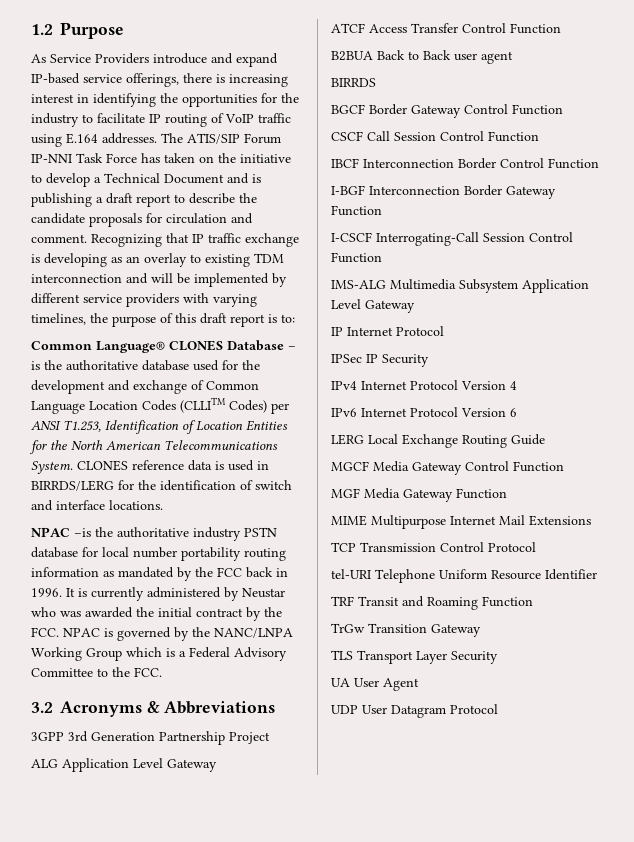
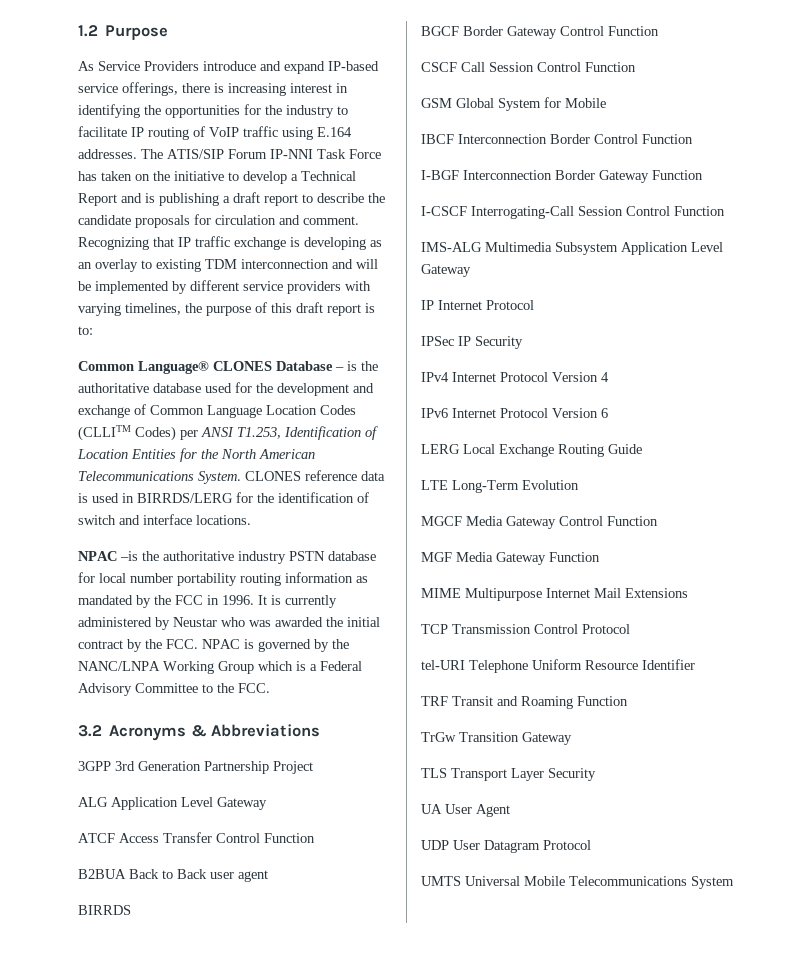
[164,174,224,184] Document -> [78,193,117,206] Report
[246,567,273,578] back -> (203, 600) none
(539, 136) none -> [421,97,606,111] // GSM Global System for Mobile
(545, 439) none -> [421,480,579,493] // LTE Long-Term Evolution
(498, 709) none -> [421,876,734,889] // UMTS Universal Mobile Telecommunications System

